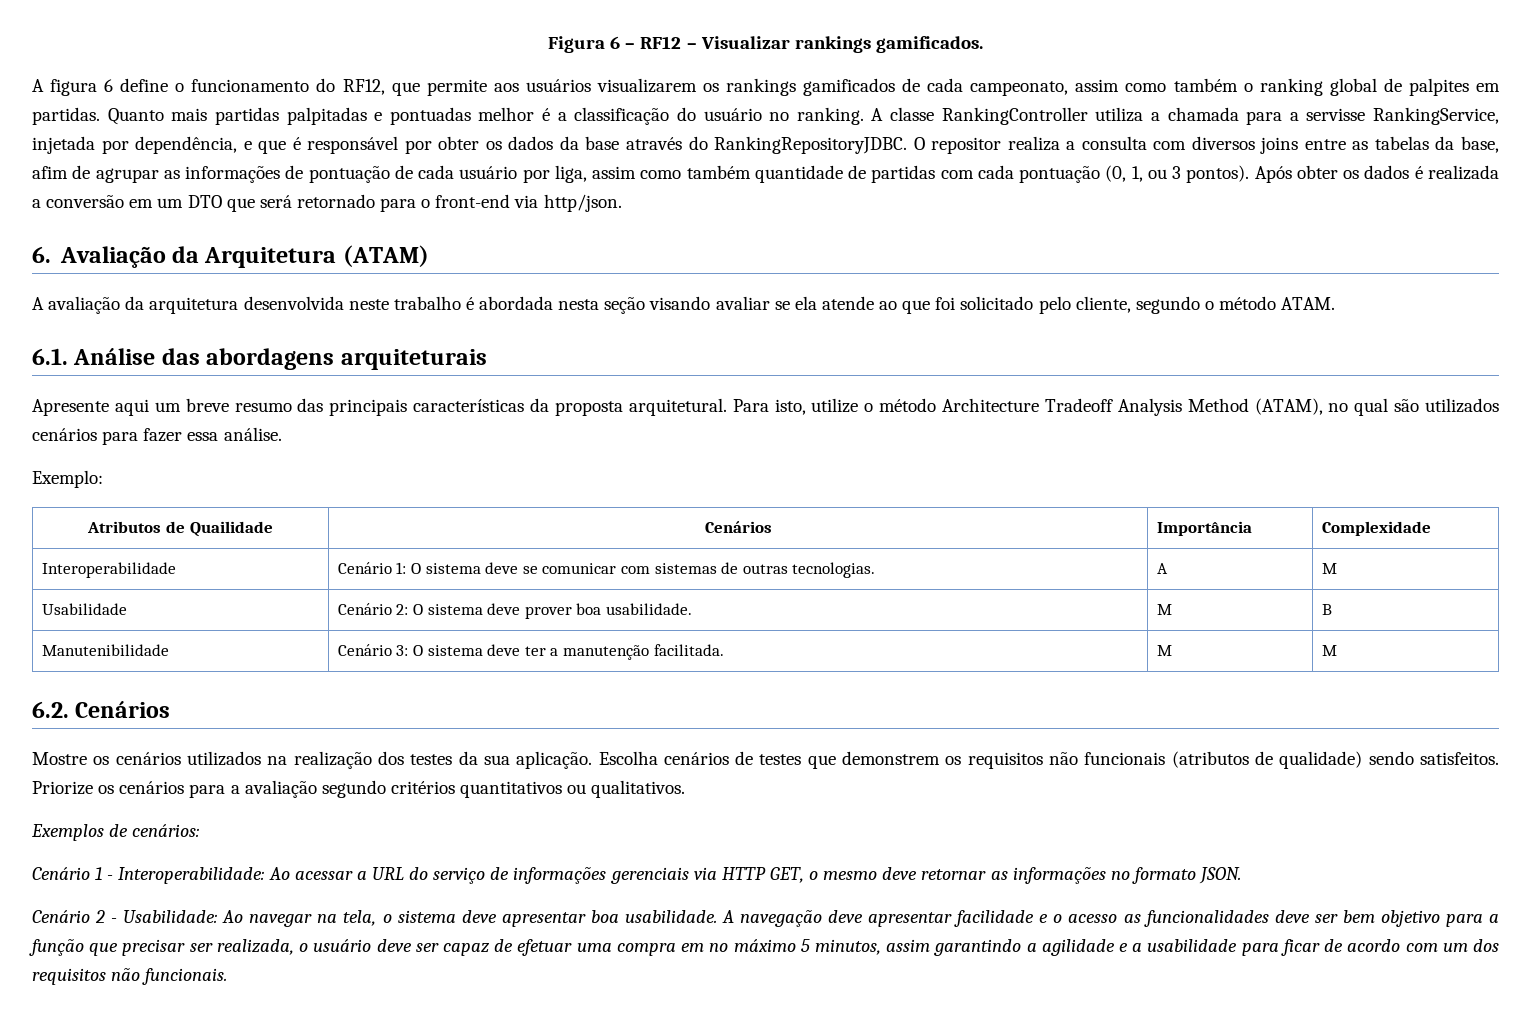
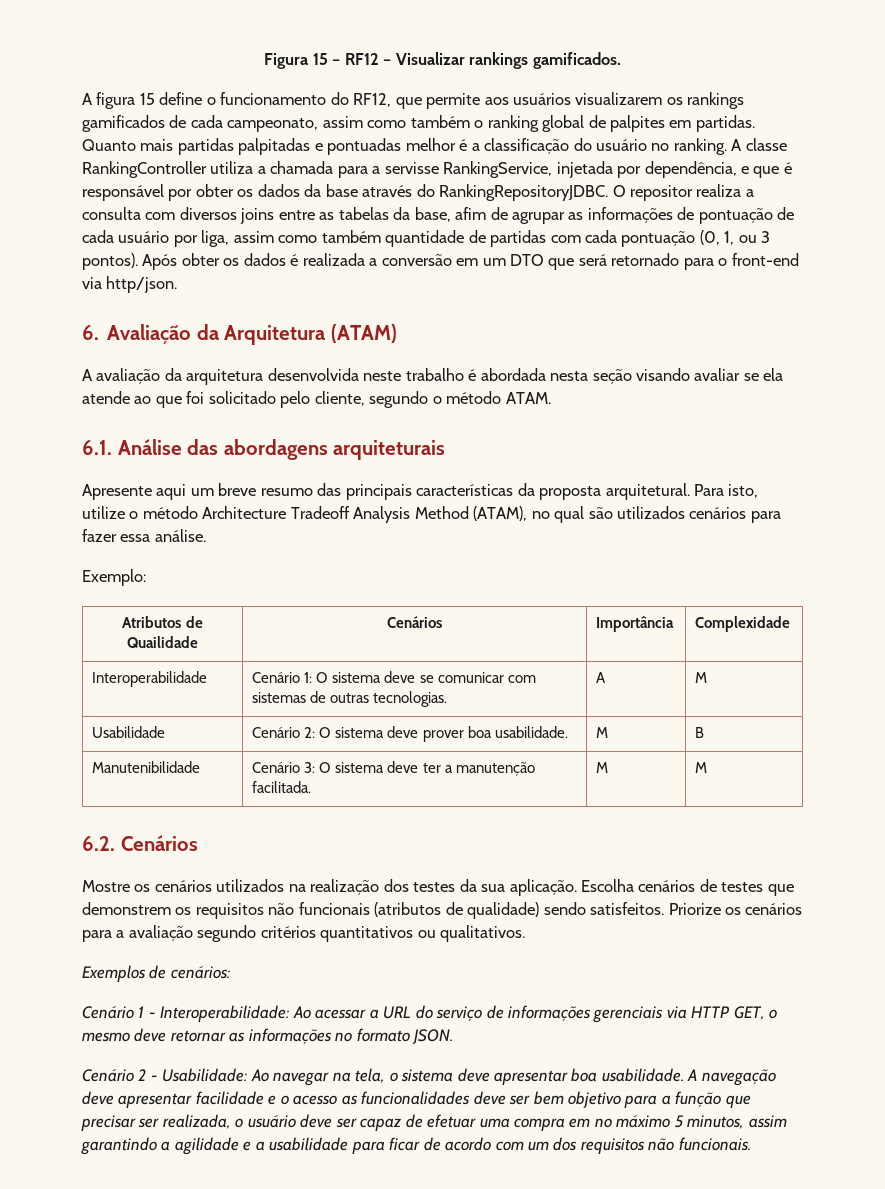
[610,36,621,49] 6 -> [312,53,328,65] 15
[104,79,114,92] 6 -> [139,93,155,105] 15

